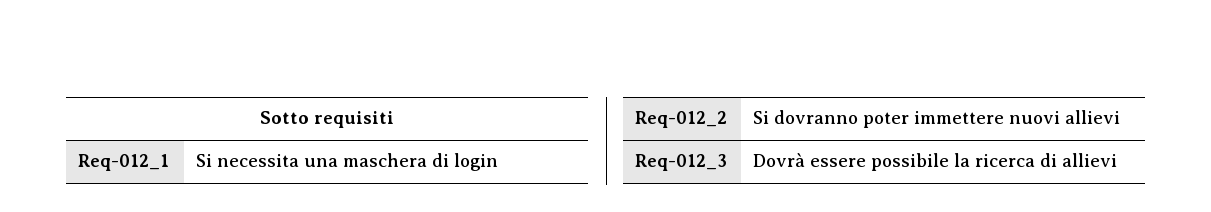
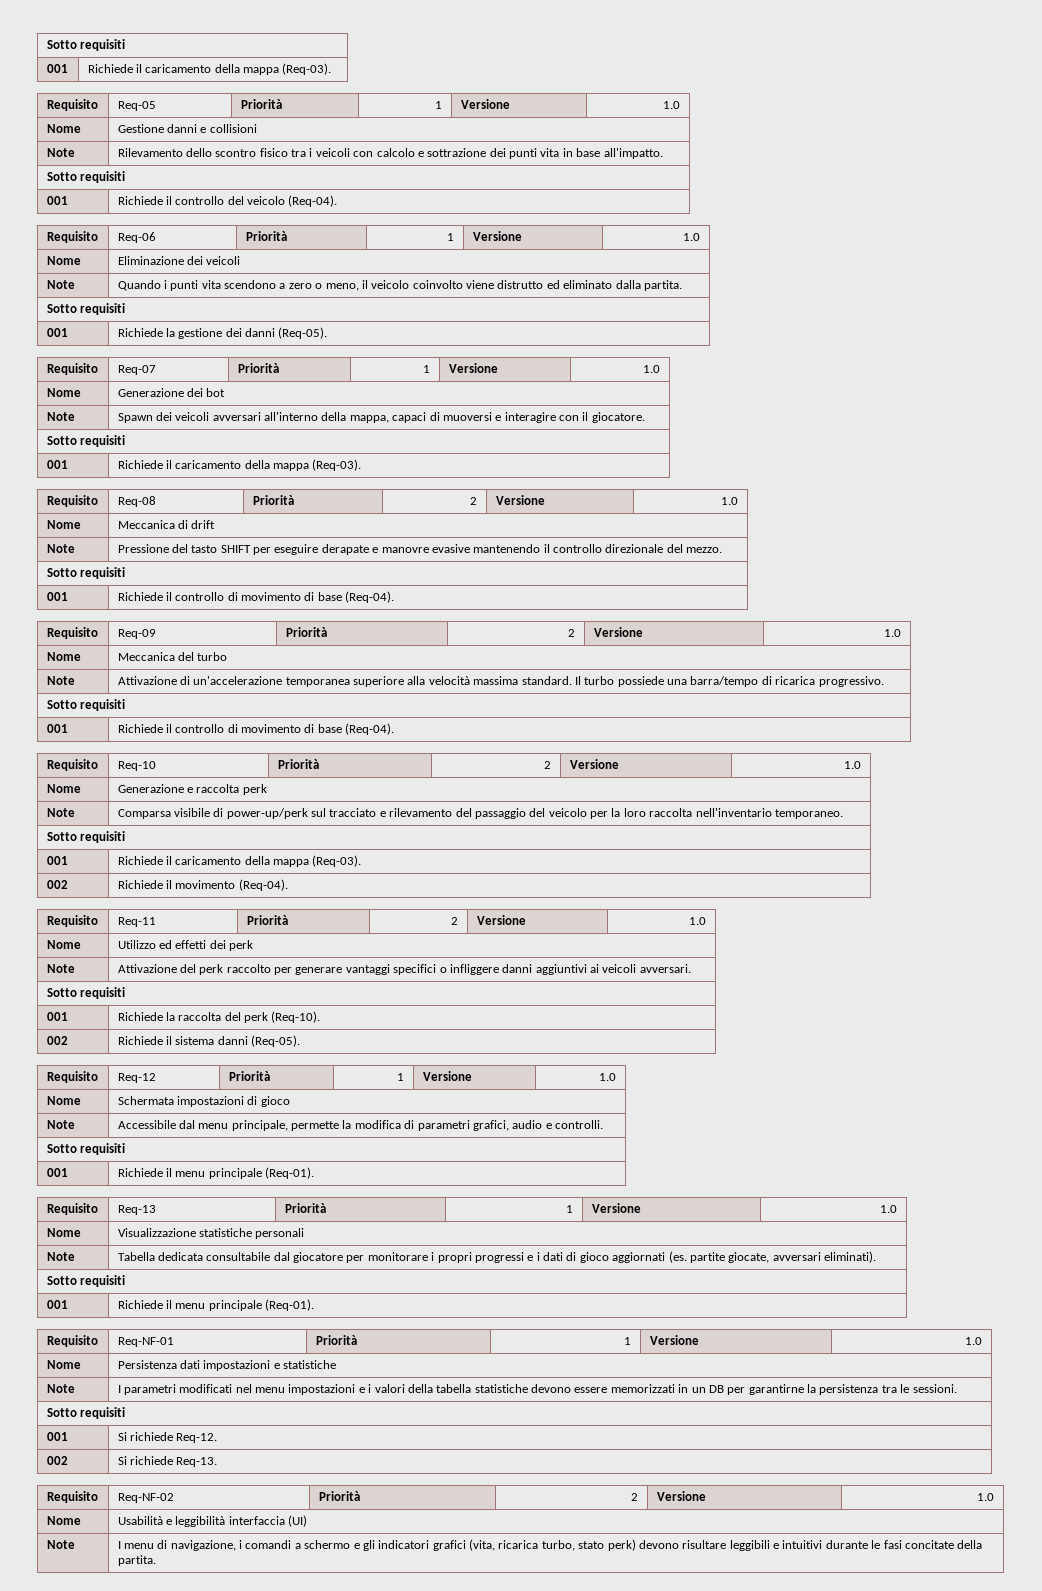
[260,111,394,128] [78,154,170,171] [196,153,499,171] [635,111,728,128] [753,110,1121,128] [635,154,728,171] [753,153,1118,171] Sotto requisiti // Req-012_1 | Si necessita una maschera di login // Req-012_2 | Si dovranno poter immettere nuovi allievi // Req-012_3 | Dovrà essere possibile la ricerca di allievi -> [46,39,125,51] [46,64,68,73] [87,63,332,75] [46,99,98,111] [117,101,156,111] [240,99,282,109] [435,101,443,109] [460,99,510,109] [663,101,681,109] [46,124,81,133] [117,124,257,133] [46,148,75,157] [117,148,663,159] [46,171,125,183] [46,196,68,205] [117,195,338,207] [46,231,98,243] [117,232,156,243] [245,231,287,241] [447,233,455,241] [472,231,522,241] [683,233,701,241] [46,256,81,265] [117,256,241,265] [46,280,75,289] [117,280,682,291] [46,303,125,315] [46,328,68,337] [117,327,328,339] [46,363,98,375] [117,365,156,375] [237,363,279,373] [423,365,431,373] [448,363,498,373] [643,365,661,373] [46,388,81,397] [117,388,226,397] [46,412,75,421] [117,412,645,423] [46,435,125,447] [46,460,68,469] [117,459,362,471] [46,495,98,507] [117,496,156,507] [252,495,294,505] [470,497,478,505] [495,495,545,505] [721,497,739,505] [46,520,81,529] [117,520,216,529] [46,544,75,553] [117,544,723,555] [46,567,125,579] [46,592,68,601] [117,591,395,603] [46,627,98,639] [117,629,156,639] [285,627,327,637] [568,629,576,637] [593,627,643,637] [884,629,902,637] [46,652,81,661] [117,652,228,661] [46,676,75,685] [117,676,884,687] [46,699,125,711] [46,724,68,733] [117,723,395,735] [46,759,98,771] [117,761,156,771] [277,759,319,769] [544,761,552,769] [569,759,619,769] [844,761,862,769] [46,784,81,793] [117,784,267,795] [46,808,75,817] [117,808,843,819] [46,831,125,843] [46,856,68,865] [117,855,362,867] [46,880,68,889] [117,879,288,891] [46,915,98,927] [117,917,156,927] [246,915,288,925] [451,917,459,925] [476,915,526,925] [689,917,707,925] [46,940,81,949] [117,940,254,951] [46,964,75,973] [117,964,691,975] [46,987,125,999] [46,1012,68,1021] [117,1011,321,1023] [46,1036,68,1045] [117,1035,301,1047] [46,1071,98,1083] [117,1073,156,1083] [228,1071,270,1081] [397,1073,405,1081] [422,1071,472,1081] [599,1073,617,1081] [46,1096,81,1105] [117,1096,290,1107] [46,1120,75,1129] [117,1120,604,1131] [46,1143,125,1155] [46,1168,68,1177] [117,1167,315,1179] [46,1203,98,1215] [117,1205,156,1215] [284,1203,326,1213] [566,1205,574,1213] [591,1203,641,1213] [880,1205,898,1213] [46,1228,81,1237] [117,1228,305,1239] [46,1252,75,1261] [117,1251,877,1263] [46,1275,125,1287] [46,1300,68,1309] [117,1299,315,1311] [46,1335,98,1347] [117,1337,174,1347] [315,1335,357,1345] [624,1337,632,1345] [649,1335,699,1345] [965,1337,983,1345] [46,1360,81,1369] [117,1360,337,1371] [46,1384,75,1393] [117,1384,957,1395] [46,1407,125,1419] [46,1432,68,1441] [117,1432,218,1443] [46,1456,68,1465] [117,1456,218,1467] [46,1491,98,1503] [117,1493,174,1503] [318,1491,360,1501] [631,1493,639,1501] [656,1491,706,1501] [977,1493,995,1501] [46,1516,81,1525] [117,1515,308,1527] [46,1540,75,1549] [117,1539,983,1551] [117,1555,156,1566] Sotto requisiti // 001 | Richiede il caricamento della mappa (Req-03). // Requisito | Req-05 | Priorità | 1 | Versione | 1.0 // Nome | Gestione danni e collisioni // Note | Rilevamento dello scontro fisico tra i veicoli con calcolo e sottrazione dei punti vita in base all'impatto. // Sotto requisiti // 001 | Richiede il controllo del veicolo (Req-04). // Requisito | Req-06 | Priorità | 1 | Versione | 1.0 // Nome | Eliminazione dei veicoli // Note | Quando i punti vita scendono a zero o meno, il veicolo coinvolto viene distrutto ed eliminato dalla partita. // Sotto requisiti // 001 | Richiede la gestione dei danni (Req-05). // Requisito | Req-07 | Priorità | 1 | Versione | 1.0 // Nome | Generazione dei bot // Note | Spawn dei veicoli avversari all'interno della mappa, capaci di muoversi e interagire con il giocatore. // Sotto requisiti // 001 | Richiede il caricamento della mappa (Req-03). // Requisito | Req-08 | Priorità | 2 | Versione | 1.0 // Nome | Meccanica di drift // Note | Pressione del tasto SHIFT per eseguire derapate e manovre evasive mantenendo il controllo direzionale del mezzo. // Sotto requisiti // 001 | Richiede il controllo di movimento di base (Req-04). // Requisito | Req-09 | Priorità | 2 | Versione | 1.0 // Nome | Meccanica del turbo // Note | Attivazione di un'accelerazione temporanea superiore alla velocità massima standard. Il turbo possiede una barra/tempo di ricarica progressivo. // Sotto requisiti // 001 | Richiede il controllo di movimento di base (Req-04). // Requisito | Req-10 | Priorità | 2 | Versione | 1.0 // Nome | Generazione e raccolta perk // Note | Comparsa visibile di power-up/perk sul tracciato e rilevamento del passaggio del veicolo per la loro raccolta nell'inventario temporaneo. // Sotto requisiti // 001 | Richiede il caricamento della mappa (Req-03). // 002 | Richiede il movimento (Req-04). // Requisito | Req-11 | Priorità | 2 | Versione | 1.0 // Nome | Utilizzo ed effetti dei perk // Note | Attivazione del perk raccolto per generare vantaggi specifici o infliggere danni aggiuntivi ai veicoli avversari. // Sotto requisiti // 001 | Richiede la raccolta del perk (Req-10). // 002 | Richiede il sistema danni (Req-05). // Requisito | Req-12 | Priorità | 1 | Versione | 1.0 // Nome | Schermata impostazioni di gioco // Note | Accessibile dal menu principale, permette la modifica di parametri grafici, audio e controlli. // Sotto requisiti // 001 | Richiede il menu principale (Req-01). // Requisito | Req-13 | Priorità | 1 | Versione | 1.0 // Nome | Visualizzazione statistiche personali // Note | Tabella dedicata consultabile dal giocatore per monitorare i propri progressi e i dati di gioco aggiornati (es. partite giocate, avversari eliminati). // Sotto requisiti // 001 | Richiede il menu principale (Req-01). // Requisito | Req-NF-01 | Priorità | 1 | Versione | 1.0 // Nome | Persistenza dati impostazioni e statistiche // Note | I parametri modificati nel menu impostazioni e i valori della tabella statistiche devono essere memorizzati in un DB per garantirne la persistenza tra le sessioni. // Sotto requisiti // 001 | Si richiede Req-12. // 002 | Si richiede Req-13. // Requisito | Req-NF-02 | Priorità | 2 | Versione | 1.0 // Nome | Usabilità e leggibilità interfaccia (UI) // Note | I menu di navigazione, i comandi a schermo e gli indicatori grafici (vita, ricarica turbo, stato perk) devono risultare leggibili e intuitivi durante le fasi concitate della partita.

